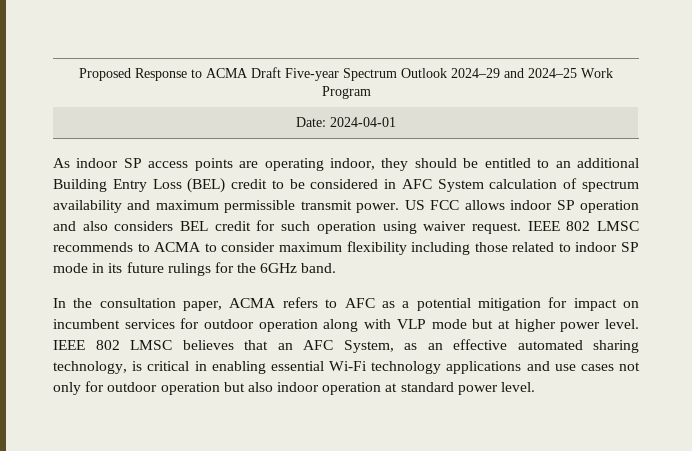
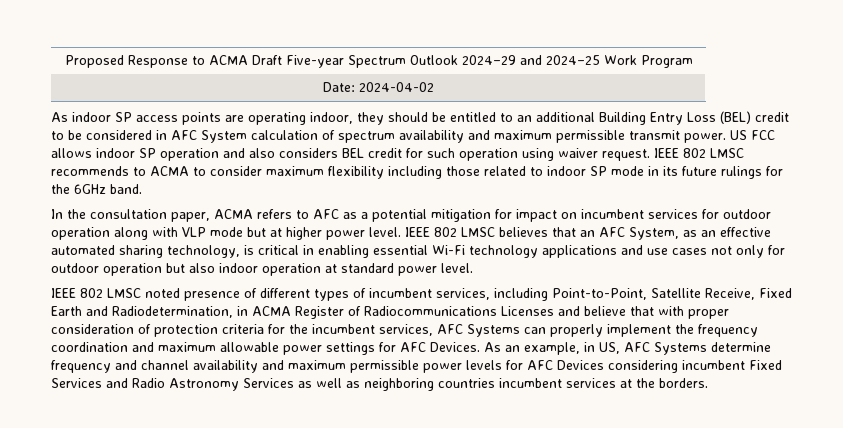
[330,117,396,127] 2024-04-01 -> [359,82,434,92] 2024-04-02
(536, 387) none -> [51,288,792,301] [51,306,729,319] [51,324,758,337] [51,342,771,355] [51,360,782,373] [51,378,708,391] // IEEE 802 LMSC noted presence of different types of incumbent services, including Point-to-Point, Satellite Receive, Fixed Earth and Radiodetermination, in ACMA Register of Radiocommunications Licenses and believe that with proper consideration of protection criteria for the incumbent services, AFC Systems can properly implement the frequency coordination and maximum allowable power settings for AFC Devices. As an example, in US, AFC Systems determine frequency and channel availability and maximum permissible power levels for AFC Devices considering incumbent Fixed Services and Radio Astronomy Services as well as neighboring countries incumbent services at the borders.

